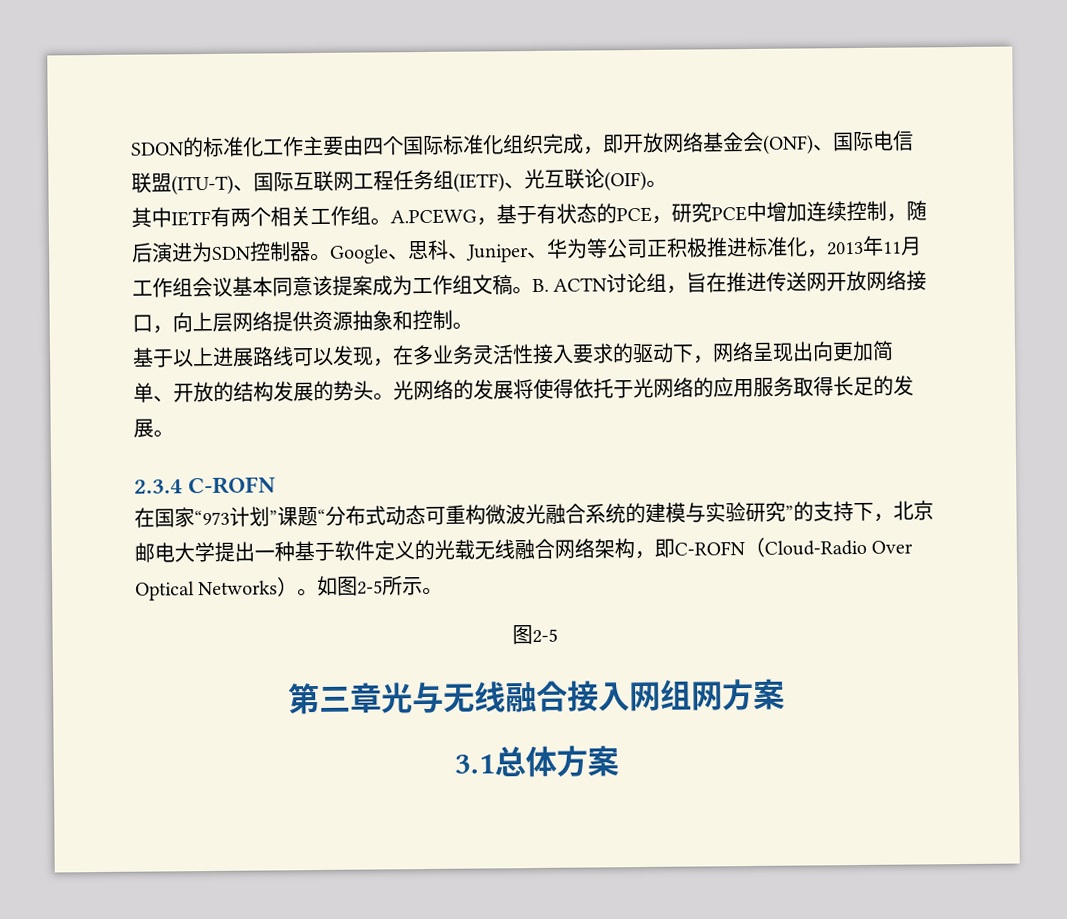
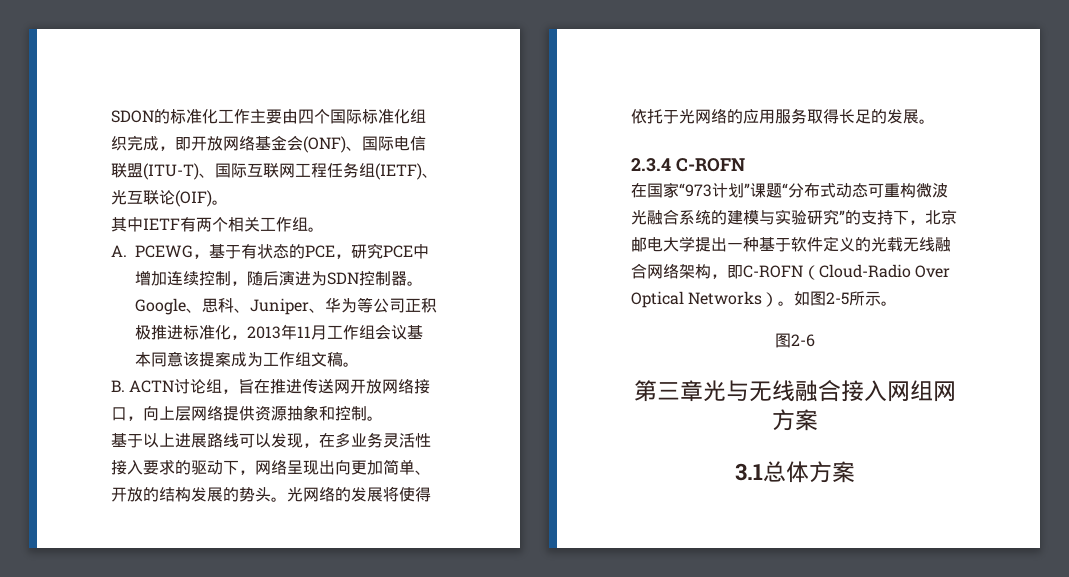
[390,208,477,225] A.PCEWG -> [111,245,193,258] // A. PCEWG
(533, 290) none -> (359, 364) //
[532,628,558,644] 2-5 -> [790,334,815,347] 2-6

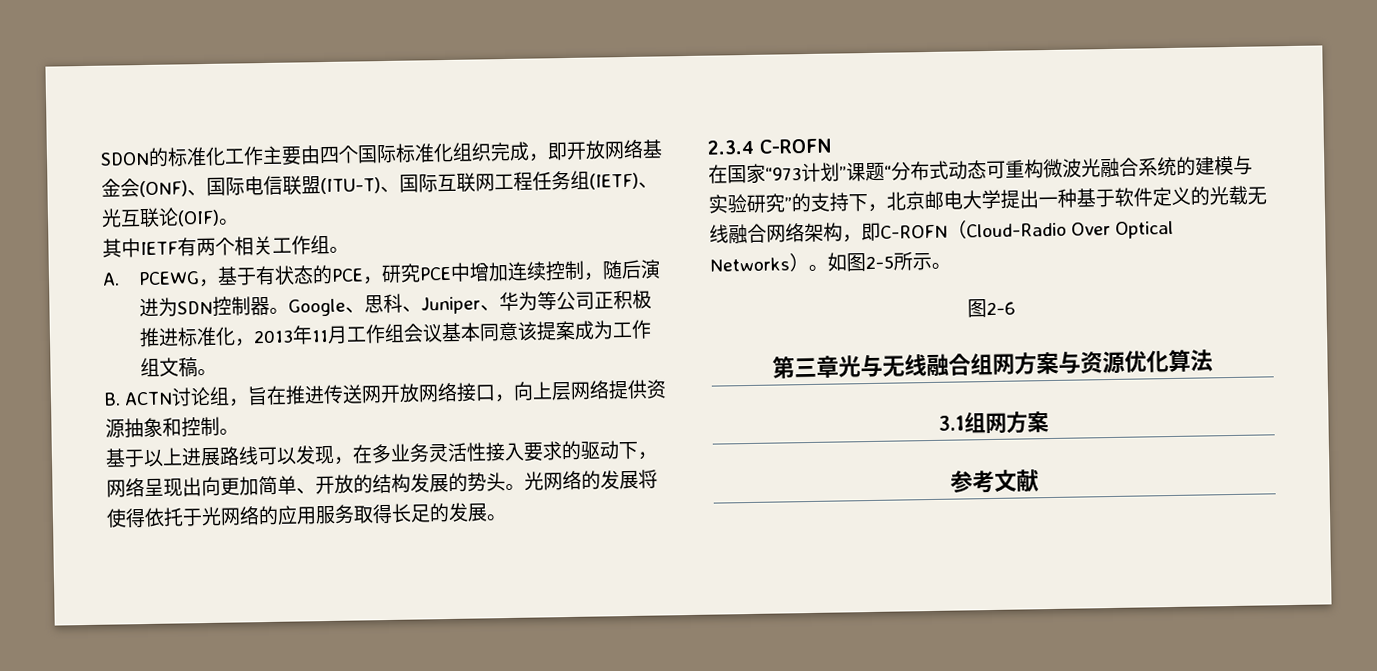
[840,380,910,402] 接入网 -> [970,349,1213,376] [938,415,965,431] 组网方案与资源优化算法 // 3.1
[734,461,855,483] 3.1总体方案 -> [950,469,1039,494] 参考文献

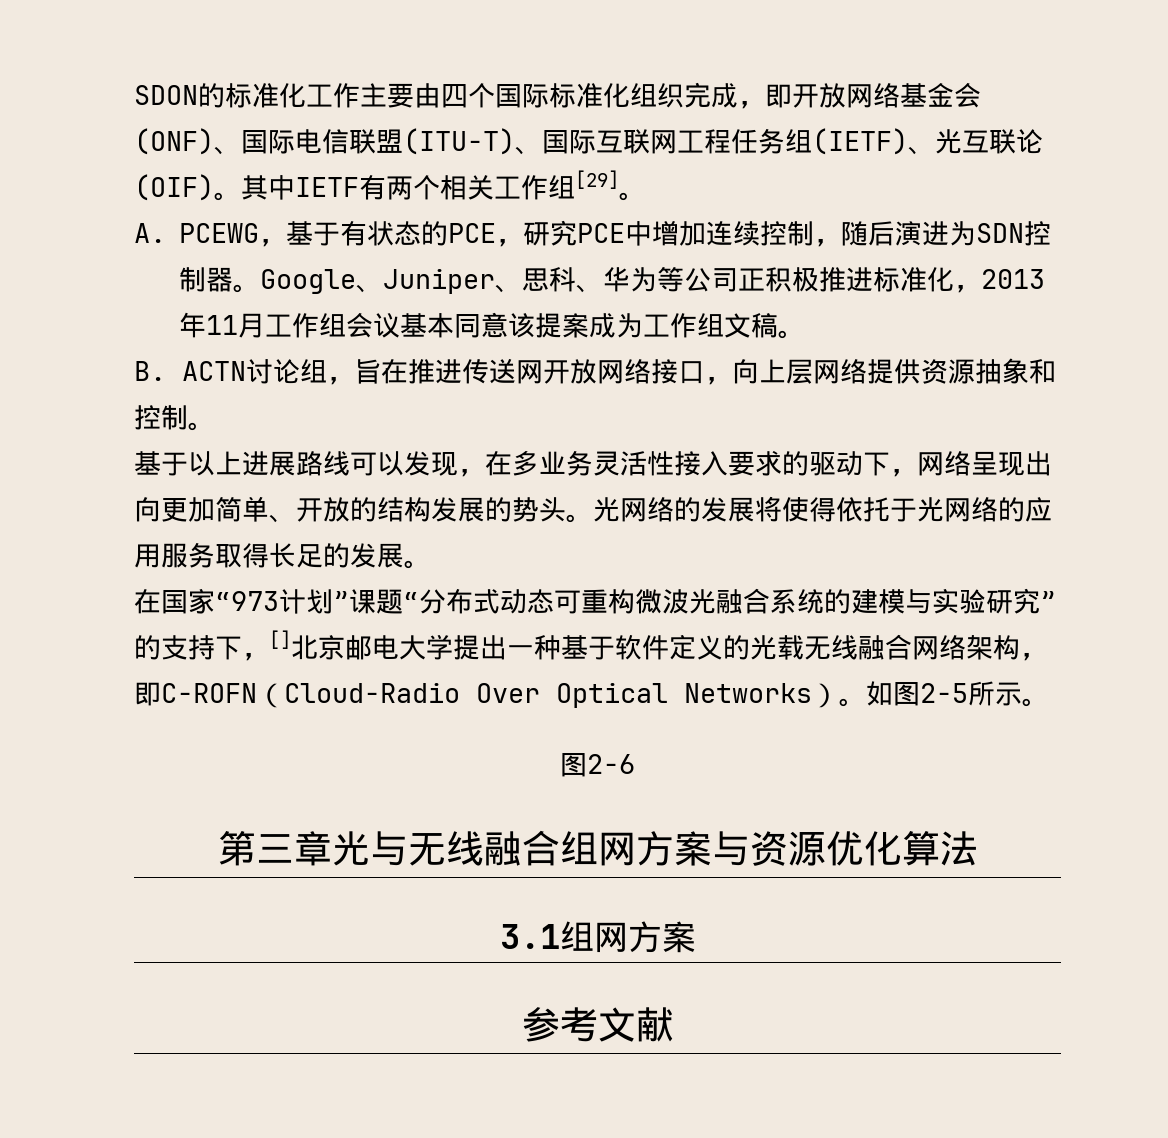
(239, 221) // -> (241, 196) none
(330, 244) none -> [575,170,619,189] [29]
[363,293,481,315] 思科、Juniper -> [383,267,577,294] Juniper、思科
[707,138,831,155] // 2.3.4 C-ROFN -> (431, 564) none
(887, 208) none -> [269,630,291,649] []

